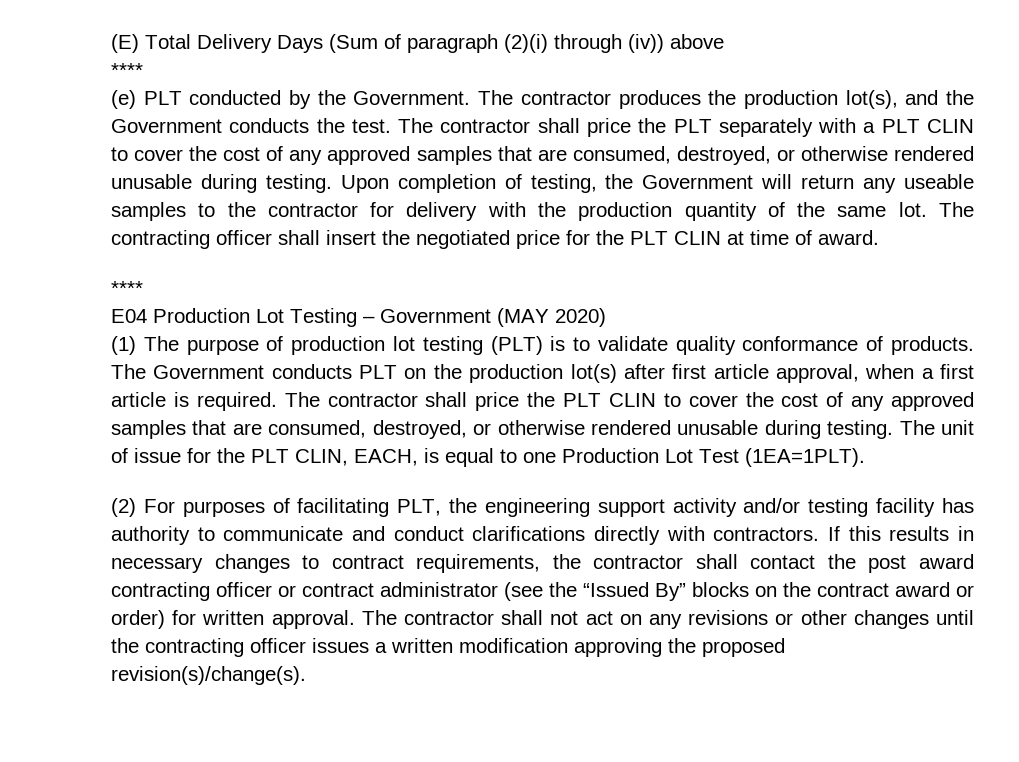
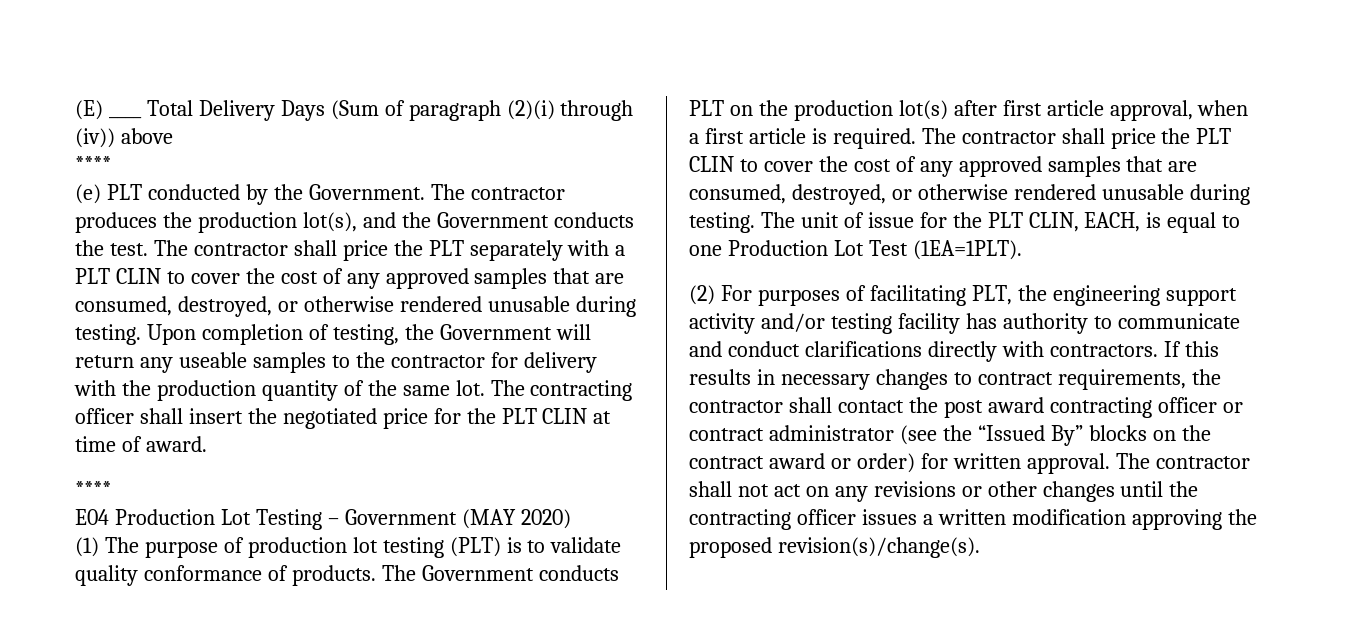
(139, 43) none -> [108,116,142,119] ____

